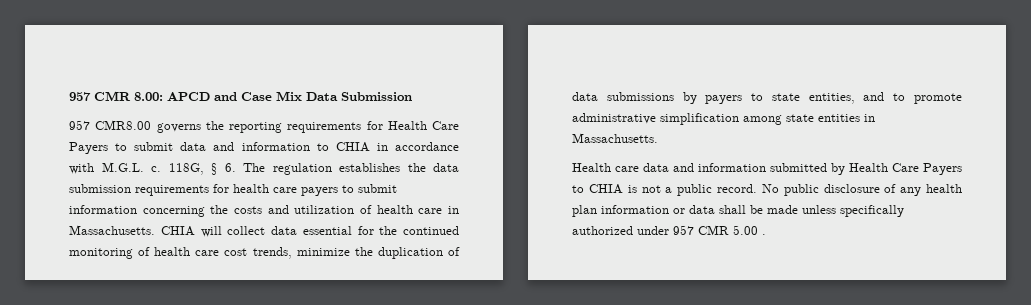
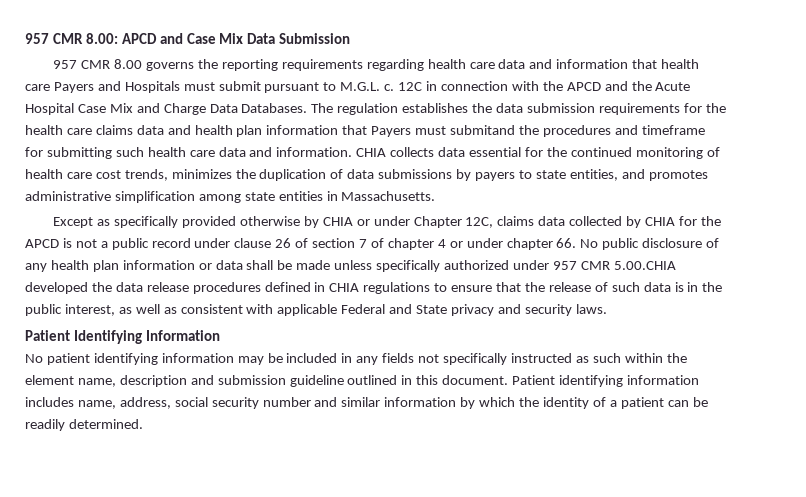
[95,120,152,130] CMR8.00 -> [81,59,143,69] CMR 8.00
[366,121,459,130] [69,142,459,154] [69,162,236,175] for Health Care Payers to submit data and information to CHIA in accordance with M.G.L. c. 118G, § 6. -> [366,59,700,71] [25,81,691,93] [25,103,308,115] regarding health care data and information that health care Payers and Hospitals must submit pursuant to M.G.L. c. 12C in connection with the APCD and the Acute Hospital Case Mix and Charge Data Databases.
[233,184,397,196] [69,205,460,217] [69,225,266,237] health care payers to submit information concerning the costs and utilization of health care in Massachusetts. CHIA will collect -> [705,103,726,113] [25,125,705,137] [25,147,435,159] the health care claims data and health plan information that Payers must submitand the procedures and timeframe for submitting such health care data and information. CHIA collects
[296,248,350,256] minimize -> [171,169,232,179] minimizes
[893,93,962,104] to promote -> [648,170,708,181] promotes
[572,163,962,175] [572,184,757,196] Health care data and information submitted by Health Care Payers to CHIA is not a public record. -> [53,216,721,228] [25,238,577,250] Except as specifically provided otherwise by CHIA or under Chapter 12C, claims data collected by CHIA for the APCD is not a public record under clause 26 of section 7 of chapter 4 or under chapter 66.
[733,225,766,235] 5.00 . -> [613,261,676,270] [25,282,723,294] [25,304,607,316] [25,330,220,344] [25,353,687,365] [25,375,699,387] [25,397,708,409] [25,419,143,431] 5.00.CHIA developed the data release procedures defined in CHIA regulations to ensure that the release of such data is in the public interest, as well as consistent with applicable Federal and State privacy and security laws. // Patient Identifying Information // No patient identifying information may be included in any fields not specifically instructed as such within the element name, description and submission guideline outlined in this document. Patient identifying information includes name, address, social security number and similar information by which the identity of a patient can be readily determined.

